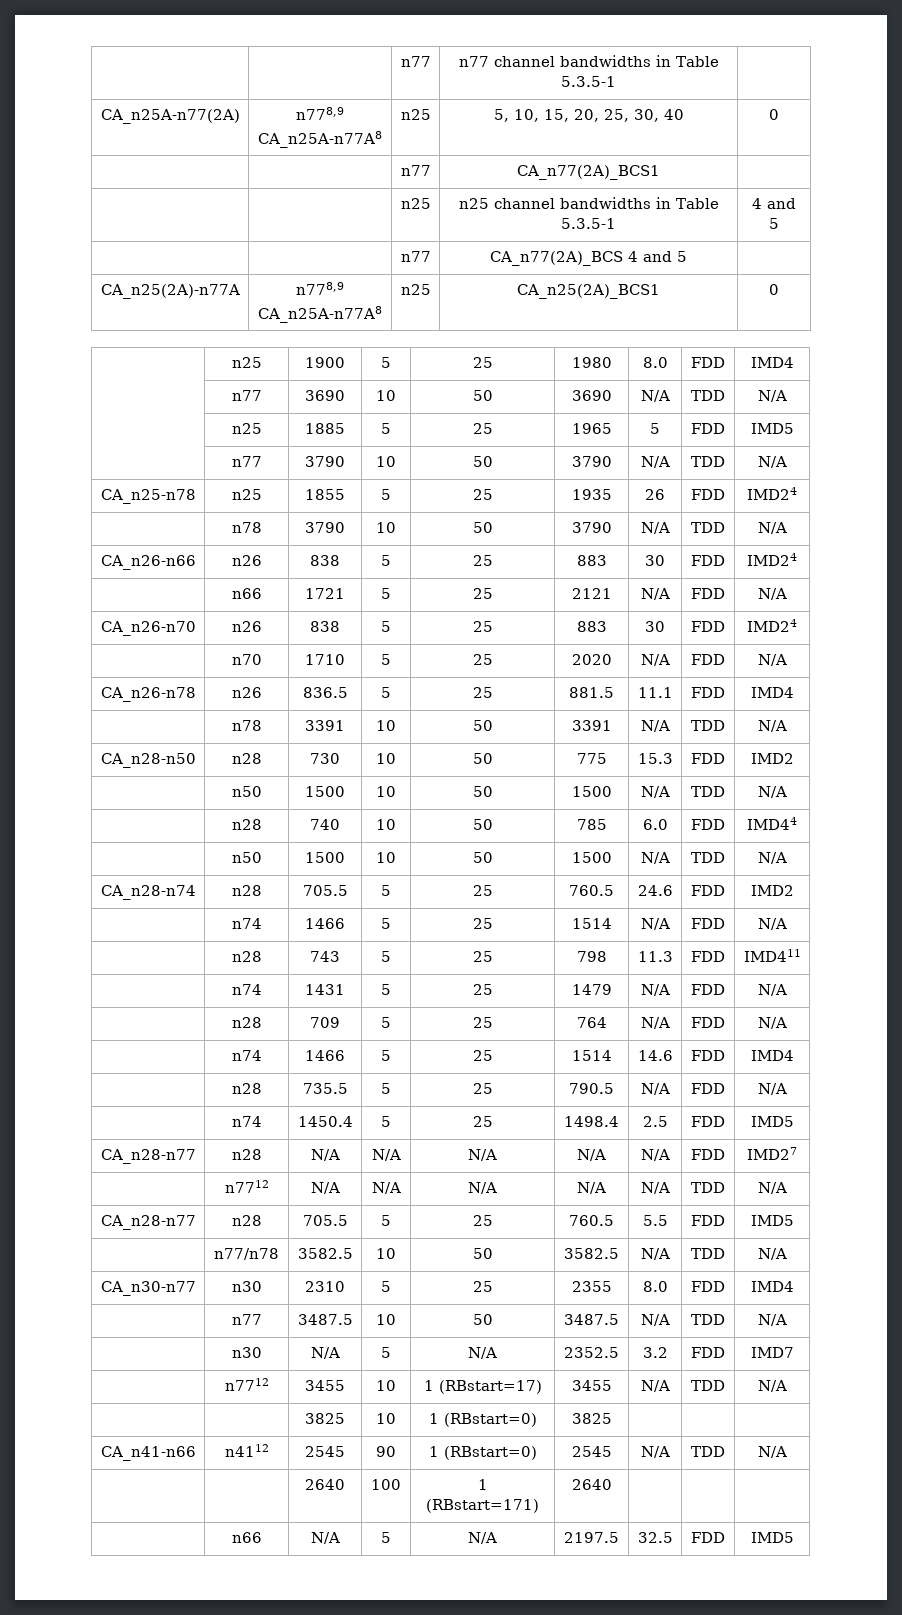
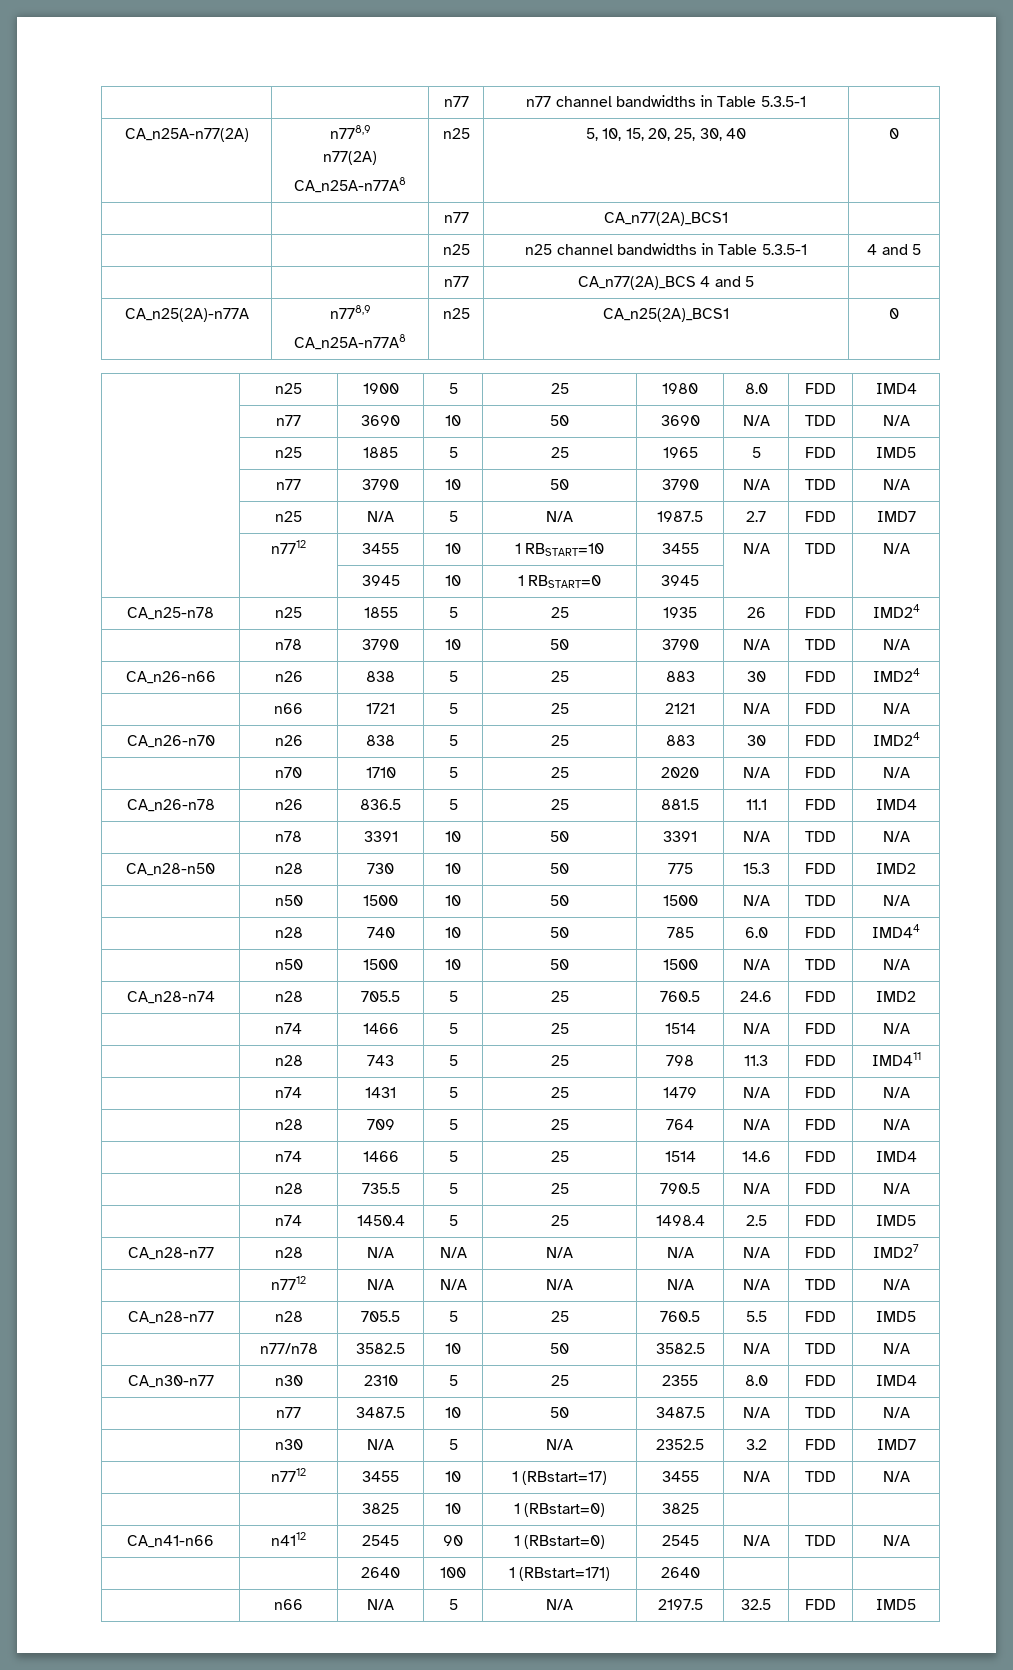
(344, 113) none -> [323,151,377,165] // n77(2A)
(787, 462) none -> [275,511,302,522] [367,511,394,522] [448,511,458,522] [546,511,573,522] [657,511,703,522] [746,511,766,522] [805,511,836,522] [876,511,916,522] [271,540,306,554] [362,543,399,554] [445,543,461,554] [514,543,605,556] [661,543,699,554] [742,543,770,554] [805,543,836,554] [882,543,910,554] [361,575,400,586] [445,575,461,586] [517,575,602,588] [661,575,699,586] // | n25 | N/A | 5 | N/A | 1987.5 | 2.7 | FDD | IMD7 // | n7712 | 3455 | 10 | 1 RBSTART=10 | 3455 | N/A | TDD | N/A // | | 3945 | 10 | 1 RBSTART=0 | 3945 | | |

